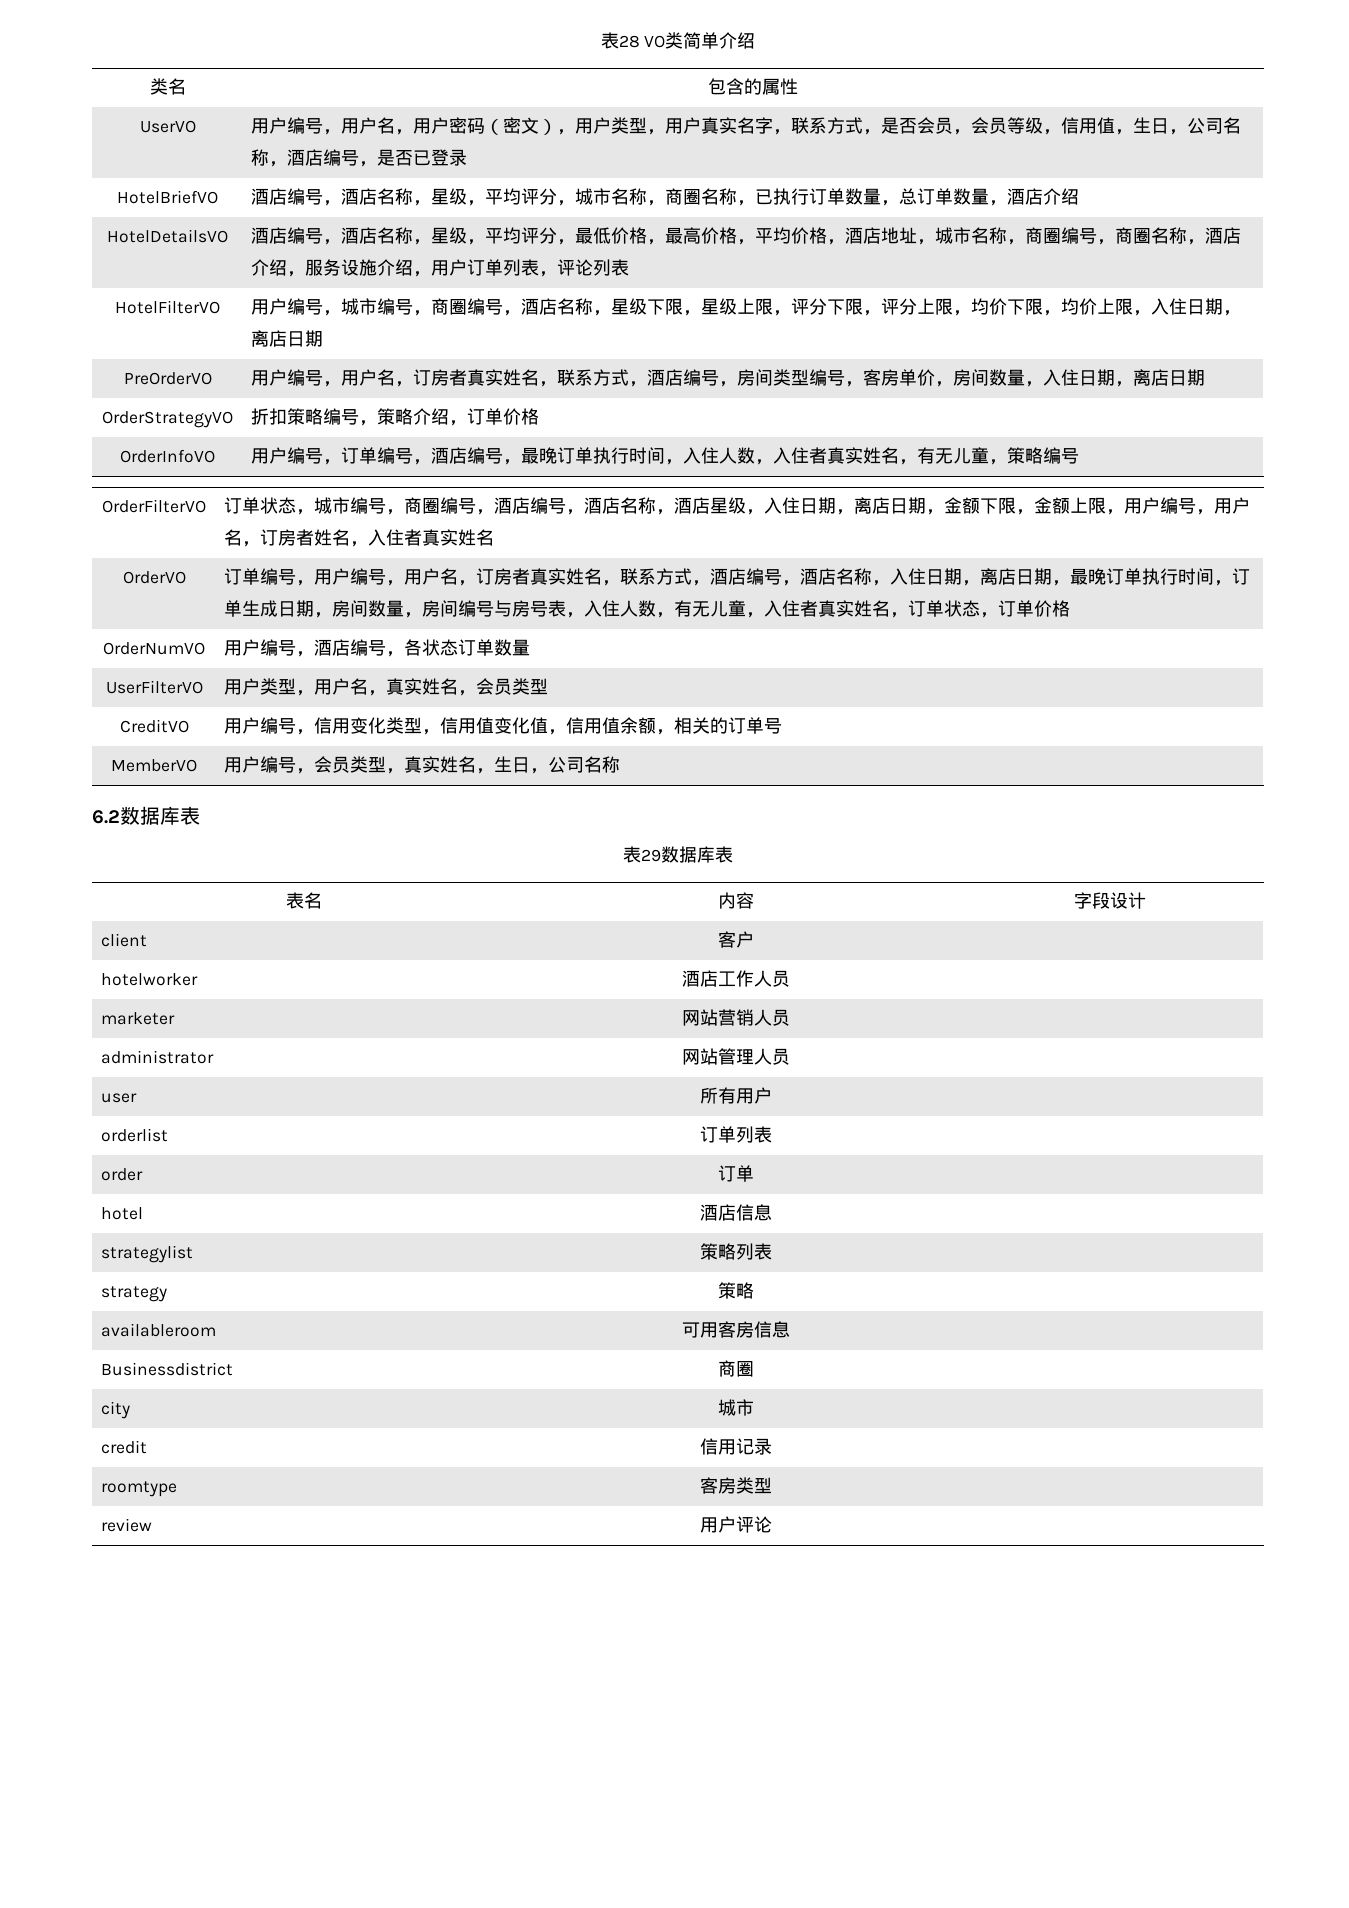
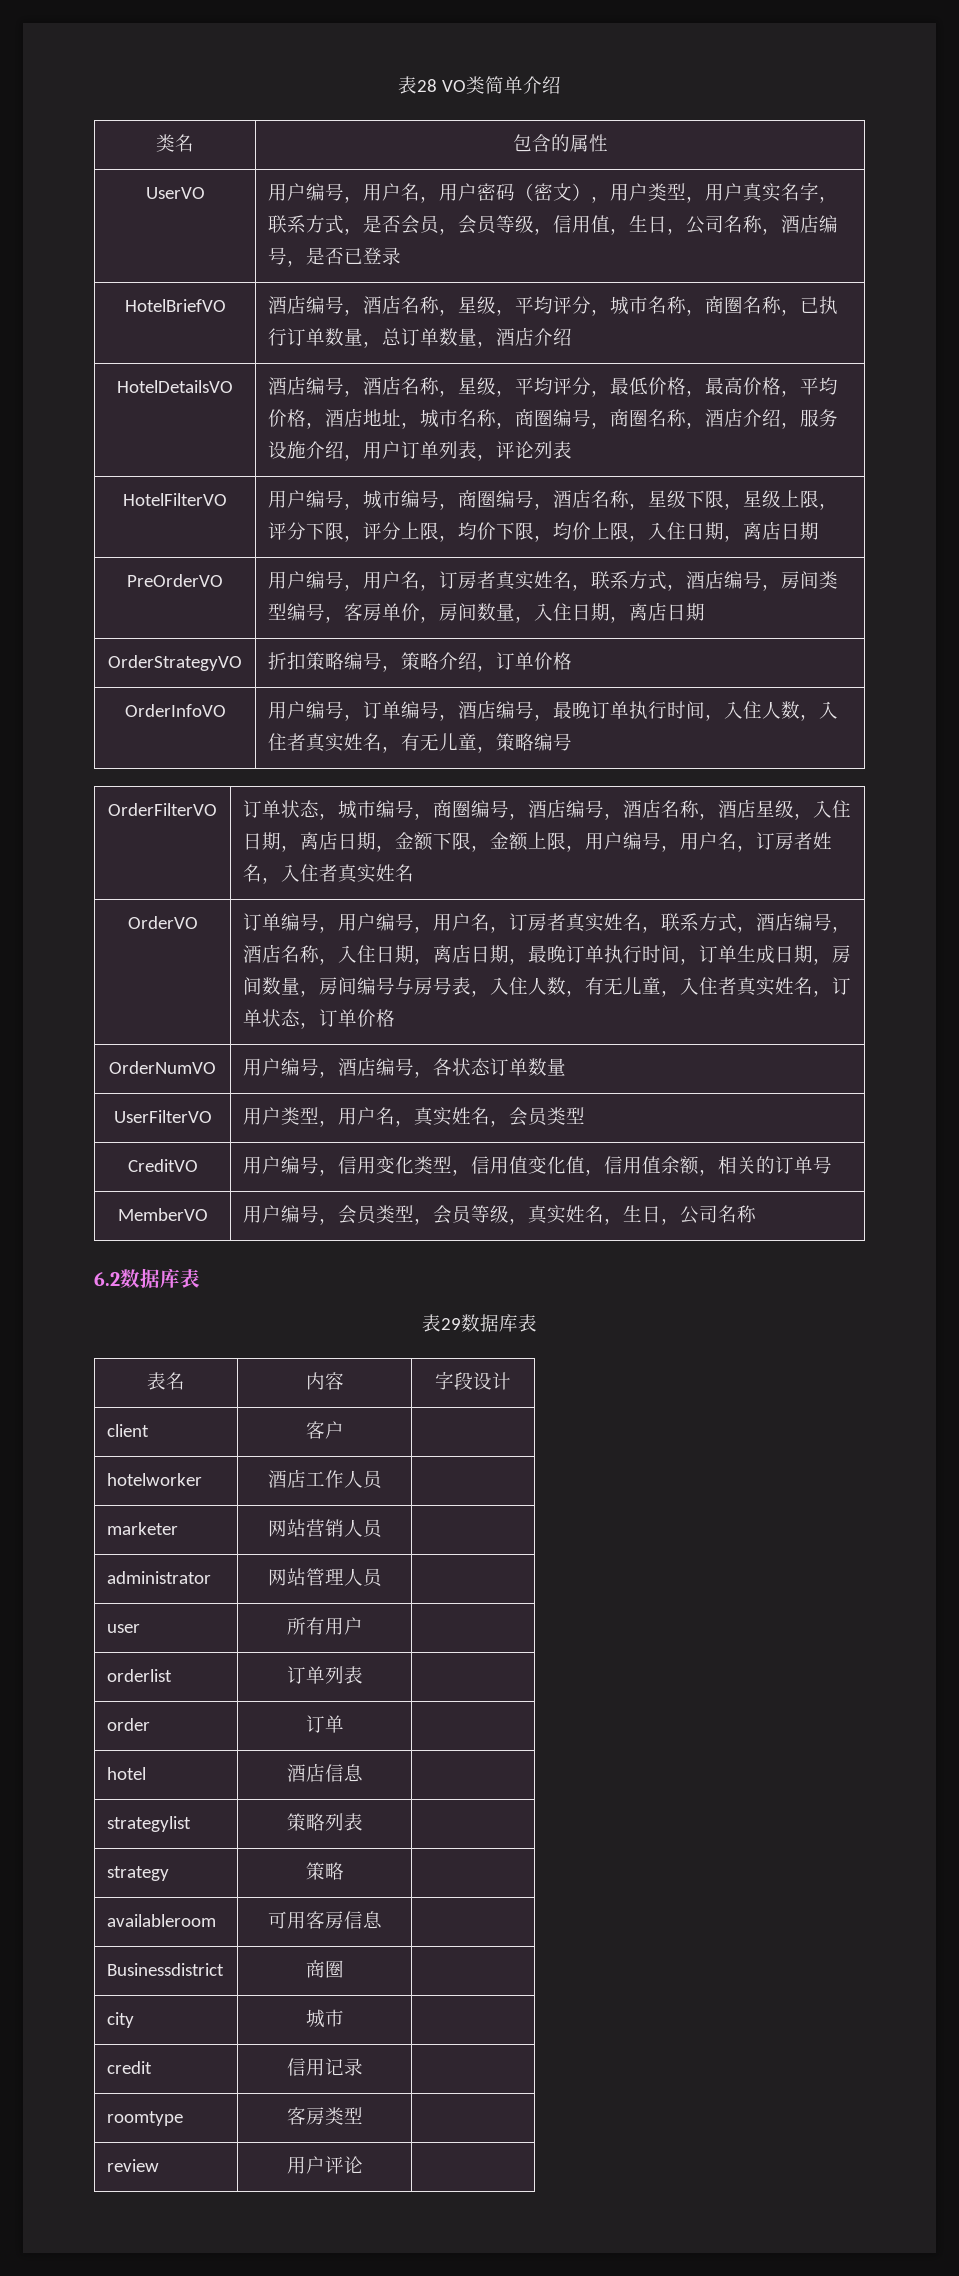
(405, 771) none -> [433,1205,529,1225] 会员等级，

